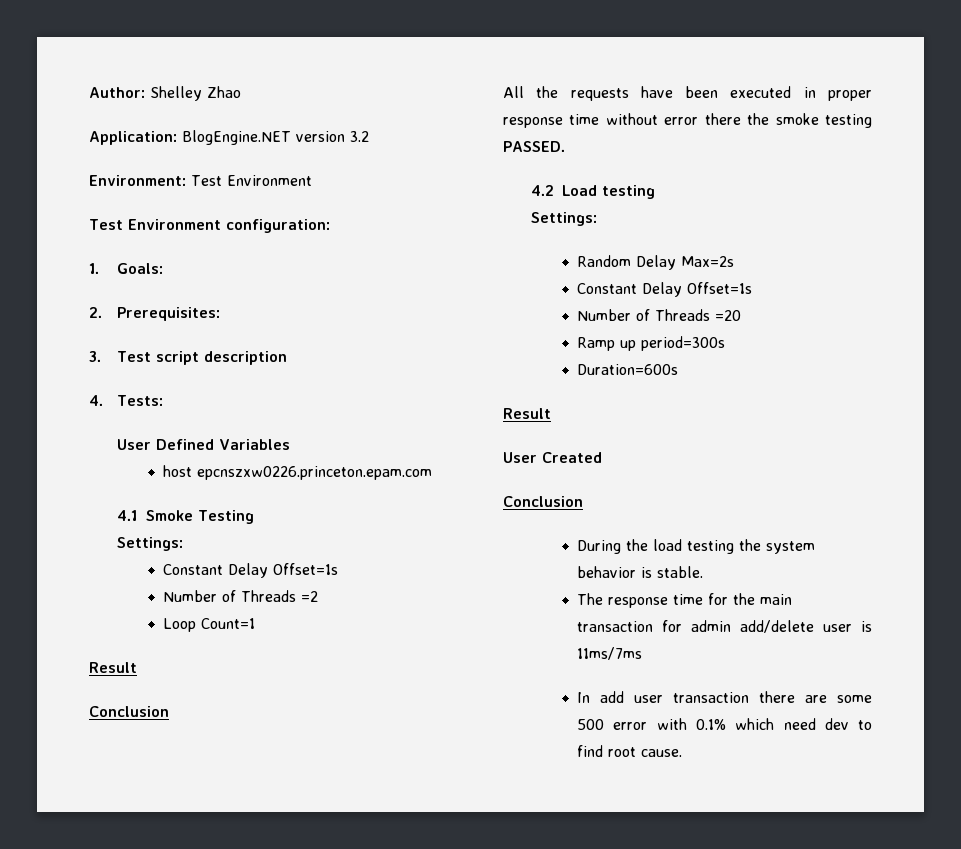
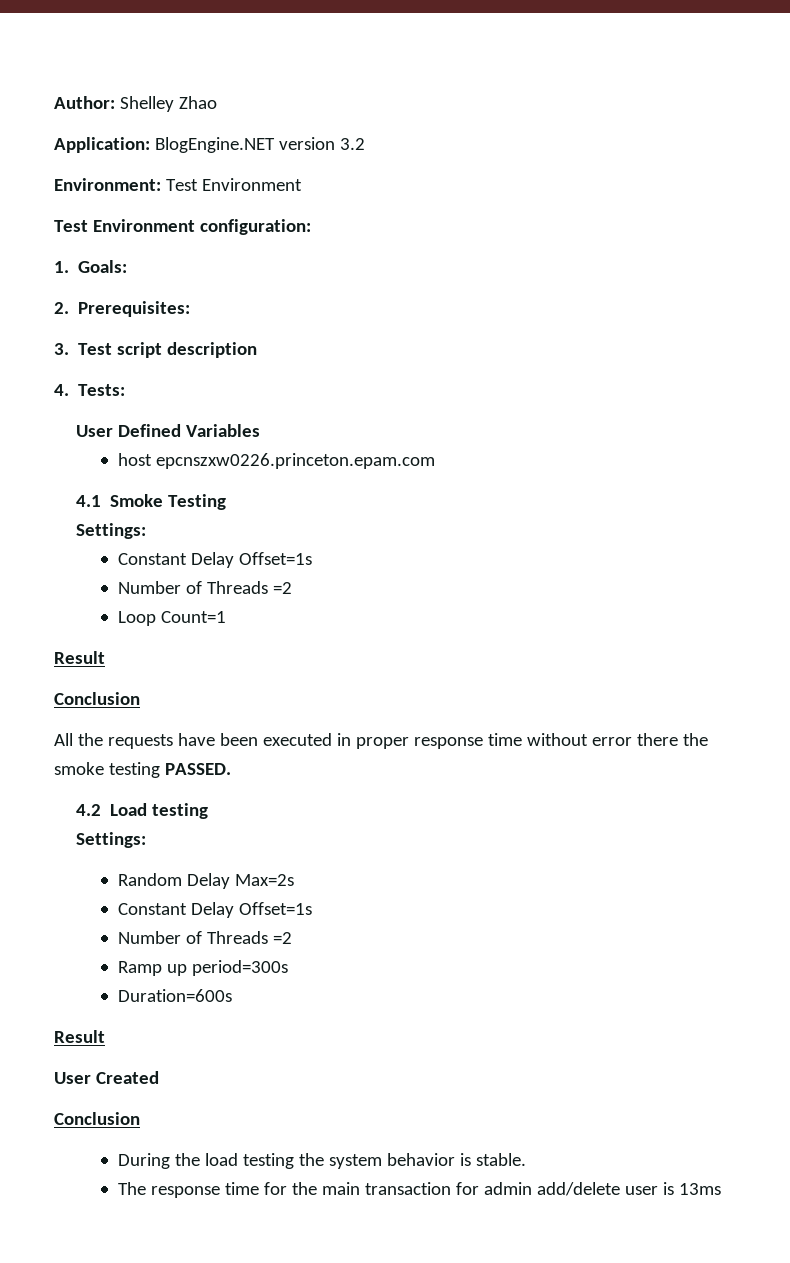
[715,310,742,321] =20 -> [272,932,292,944] =2
[577,647,643,660] [577,691,872,703] [577,718,872,730] [577,745,683,757] 11ms/7ms // In add user transaction there are some 500 error with 0.1% which need dev to find root cause. -> [678,1183,721,1195] 13ms

